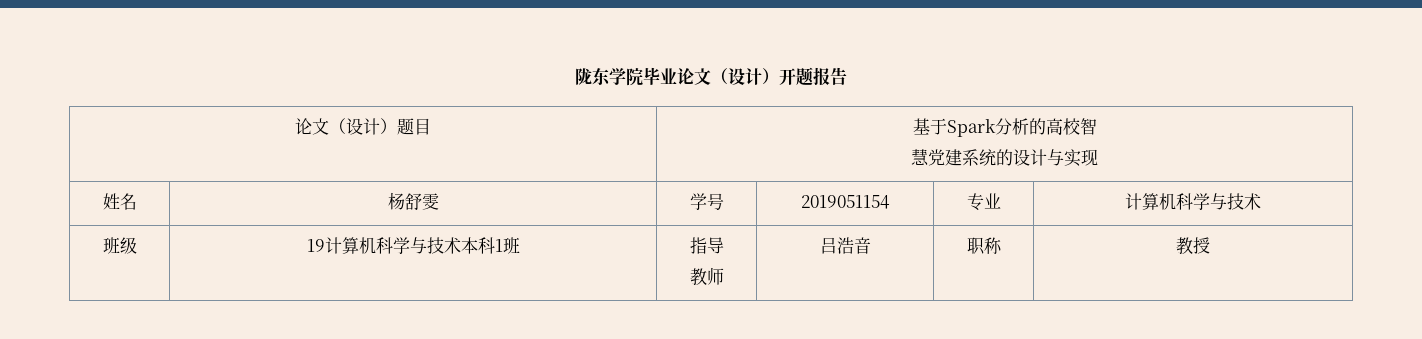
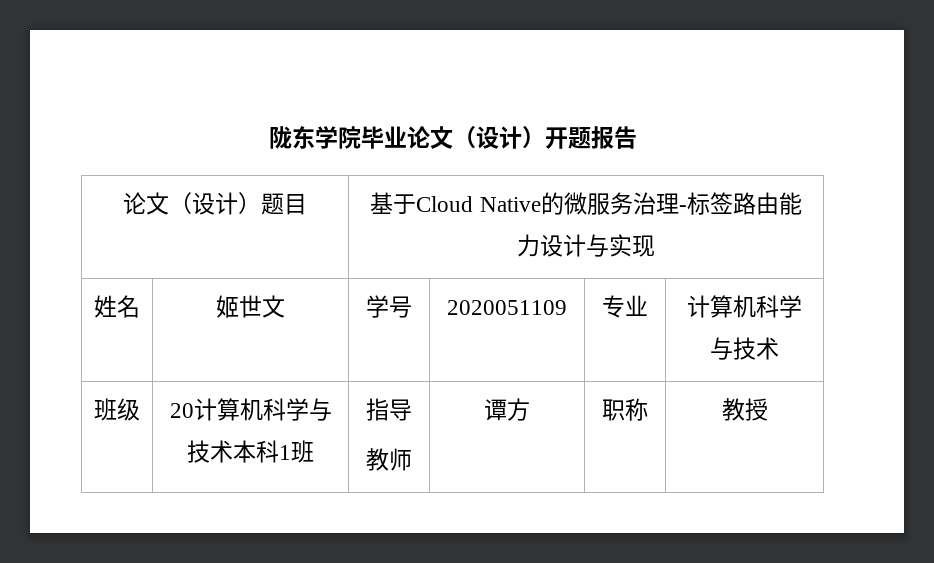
[946,118,1097,137] [911,149,1013,166] Spark分析的高校智 // 慧党建系统的 -> [416,192,802,215] [517,234,540,257] Cloud Native的微服务治理-标签路由能力
[387,192,439,210] 杨舒雯 -> [216,295,285,318] 姬世文
[801,195,890,209] 2019051154 -> [447,300,567,315] 2020051109
[306,239,325,252] 19 -> [169,403,194,418] 20
[819,237,871,254] 吕浩音 -> [484,398,530,421] 谭方

